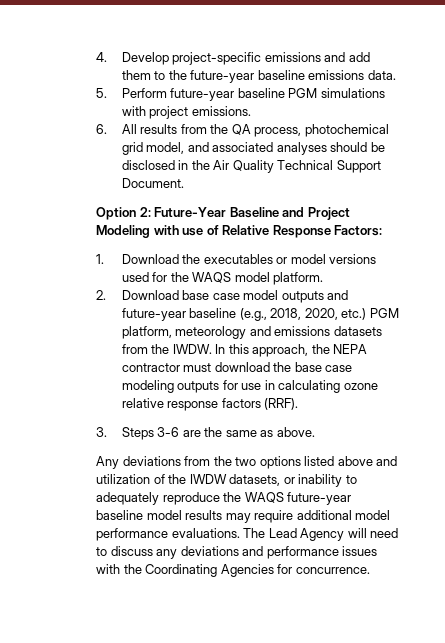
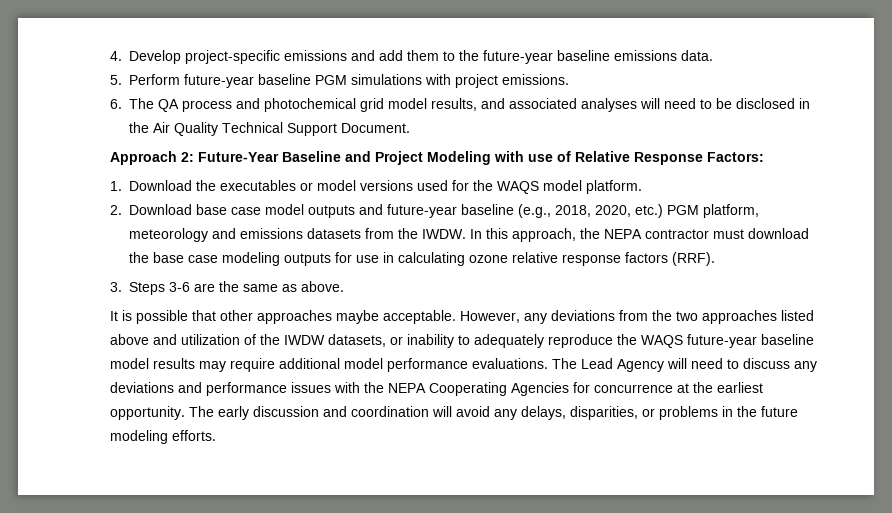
[121,124,389,137] [121,142,368,155] All results from the QA process, photochemical grid model, and associated analyses should -> [129,98,713,112] The QA process and photochemical grid model results, and associated analyses will need to
[96,207,137,220] Option -> [109,151,177,165] Approach
[96,456,120,469] Any -> [109,310,547,324] It is possible that other approaches maybe acceptable. However, any
[259,456,301,469] options -> [701,310,777,324] approaches
[145,564,370,577] Coordinating Agencies for concurrence. -> [387,382,763,396] [109,406,798,420] [109,430,216,444] NEPA Cooperating Agencies for concurrence at the earliest opportunity. The early discussion and coordination will avoid any delays, disparities, or problems in the future modeling efforts.

